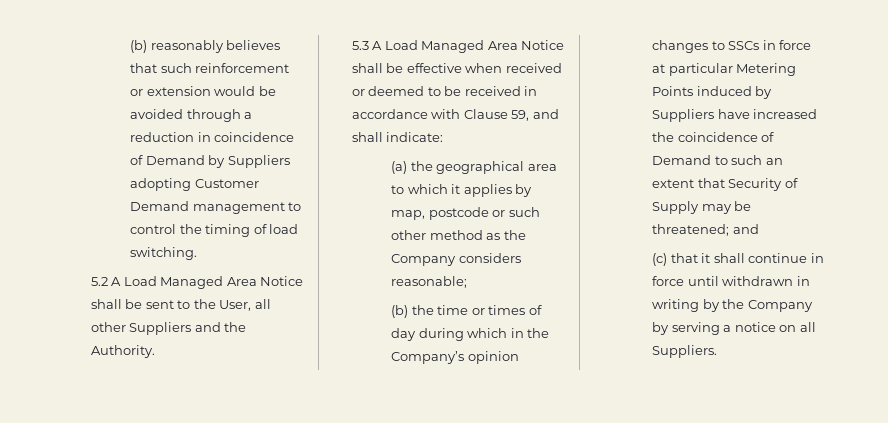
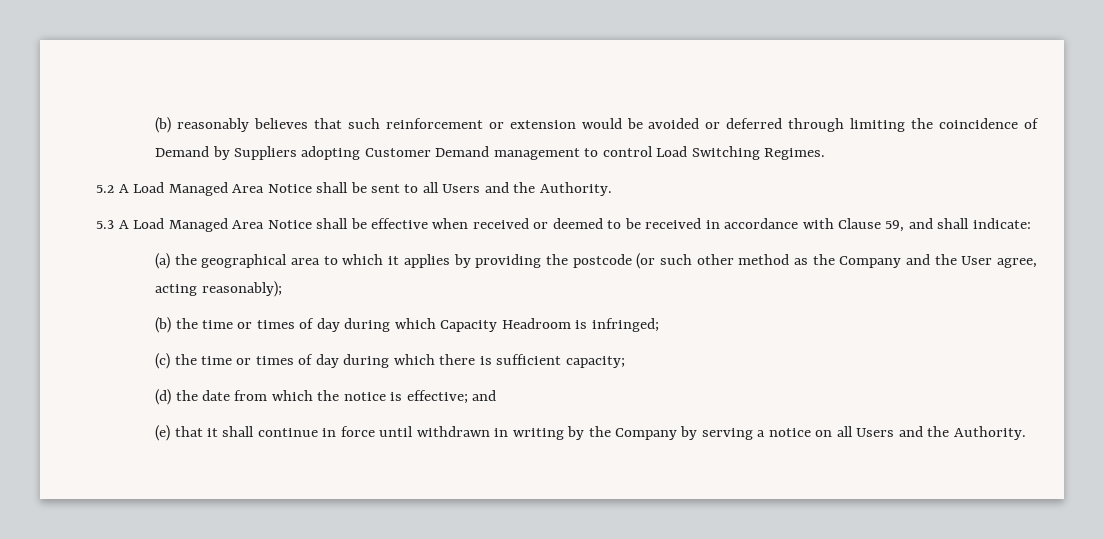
[186,109,253,122] [130,132,211,142] through a reduction in -> [705,118,934,132] or deferred through limiting the
[179,224,299,237] [130,247,198,260] the timing of load switching. -> [656,146,826,160] Load Switching Regimes.
[193,299,271,311] [90,322,192,335] the User, all other Suppliers -> [422,182,481,193] all Users
[391,207,506,220] map, postcode or -> [475,253,656,269] providing the postcode (or
[458,253,521,263] [391,276,468,288] considers reasonable; -> [905,254,1037,268] [155,281,282,297] and the User agree, acting reasonably);
[510,328,550,338] [391,351,519,364] [652,40,812,53] [652,63,797,76] [652,86,773,99] [652,109,818,122] [652,132,775,142] [652,155,783,165] [652,178,798,191] [652,201,752,214] [652,224,730,236] in the Company’s opinion changes to SSCs in force at particular Metering Points induced by Suppliers have increased the coincidence of Demand to such an extent that Security of Supply may be threatened; -> [440,318,659,332] [155,353,625,369] [155,389,468,405] Capacity Headroom is infringed; // (c) the time or times of day during which there is sufficient capacity; // (d) the date from which the notice is effective;
[652,253,668,266] (c) -> [155,425,171,441] (e)
[652,345,718,358] Suppliers. -> [856,426,1026,440] Users and the Authority.

